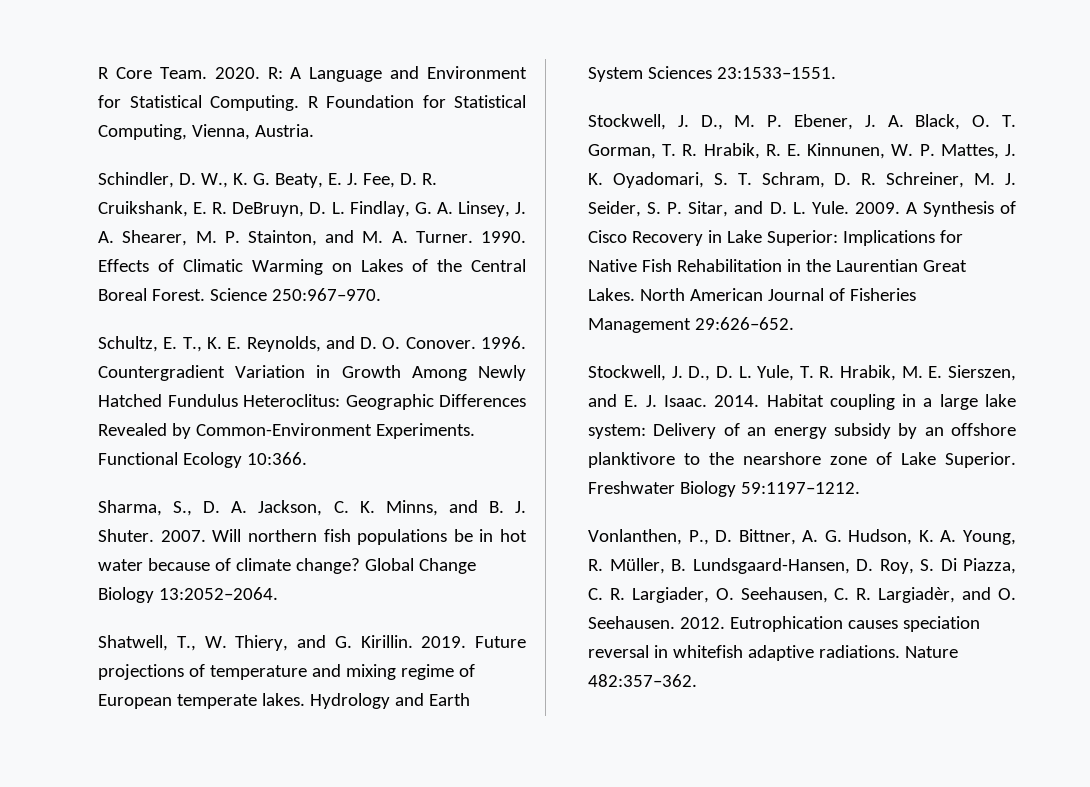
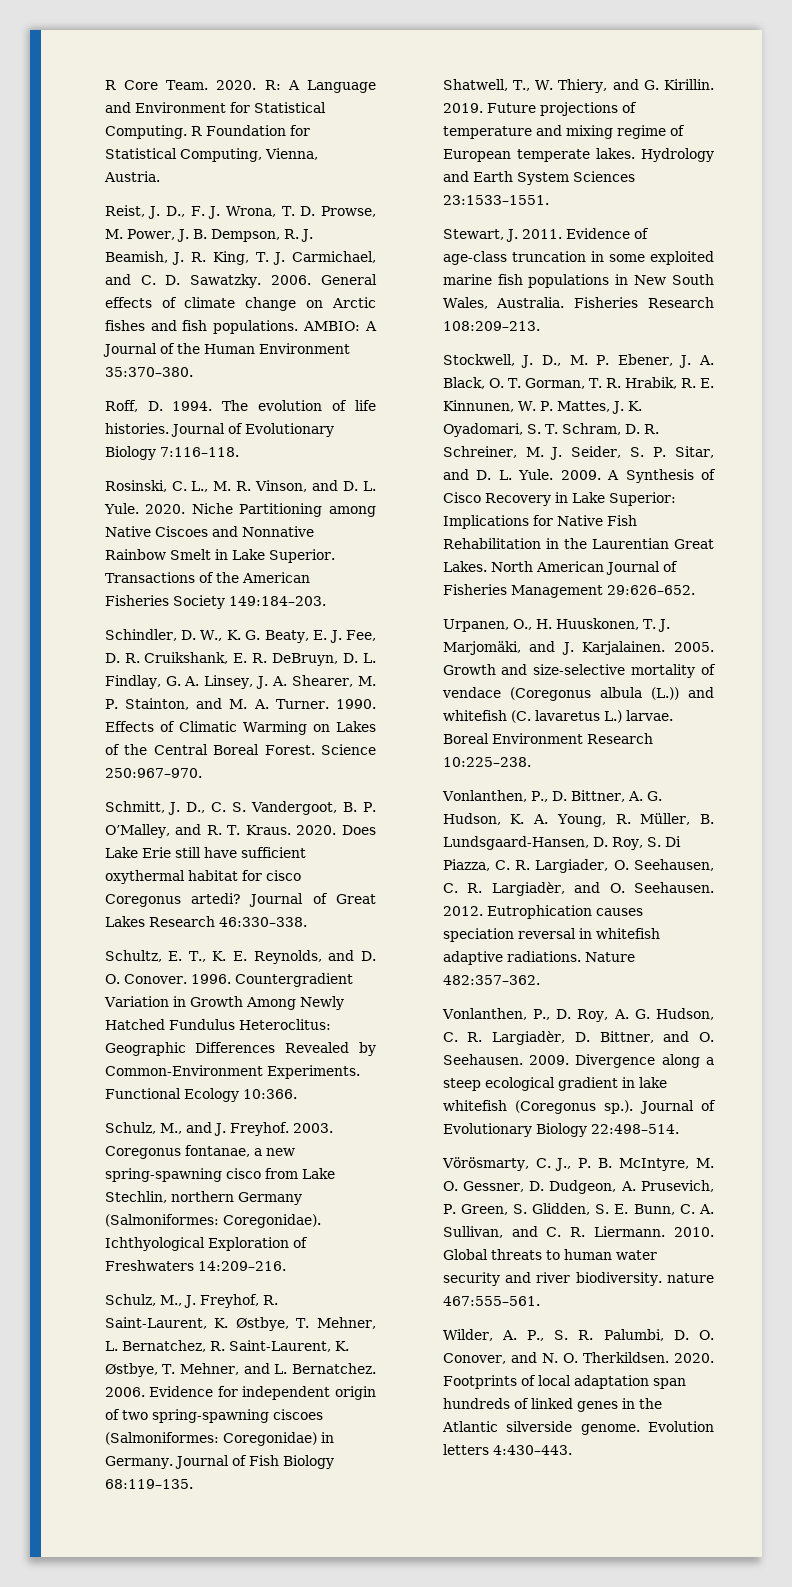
(315, 130) none -> [104,205,376,219] [104,229,313,242] [104,251,376,265] [104,274,377,288] [104,297,376,311] [104,320,377,334] [102,343,350,357] [104,367,193,377] [104,400,377,412] [104,423,334,437] [104,446,239,460] [104,480,376,492] [103,503,376,517] [104,526,314,537] [104,549,335,563] [104,572,310,583] [104,595,326,609] // Reist, J. D., F. J. Wrona, T. D. Prowse, M. Power, J. B. Dempson, R. J. Beamish, J. R. King, T. J. Carmichael, and C. D. Sawatzky. 2006. General effects of climate change on Arctic fishes and fish populations. AMBIO: A Journal of the Human Environment 35:370–380. // Roff, D. 1994. The evolution of life histories. Journal of Evolutionary Biology 7:116–118. // Rosinski, C. L., M. R. Vinson, and D. L. Yule. 2020. Niche Partitioning among Native Ciscoes and Nonnative Rainbow Smelt in Lake Superior. Transactions of the American Fisheries Society 149:184–203.
(382, 294) none -> [104,801,377,815] [104,824,377,838] [104,847,306,858] [104,870,301,884] [104,893,376,907] [104,916,307,927] // Schmitt, J. D., C. S. Vandergoot, B. P. O’Malley, and R. T. Kraus. 2020. Does Lake Erie still have sufficient oxythermal habitat for cisco Coregonus artedi? Journal of Great Lakes Research 46:330–338.
[98,500,526,516] [98,529,527,545] [98,558,477,574] [98,587,279,603] Sharma, S., D. A. Jackson, C. K. Minns, and B. J. Shuter. 2007. Will northern fish populations be in hot water because of climate change? Global Change Biology 13:2052–2064. -> [104,1122,333,1136] [104,1145,295,1159] [104,1168,335,1182] [104,1191,302,1205] [104,1214,321,1228] [104,1237,308,1251] [104,1260,286,1271] [104,1294,278,1308] [104,1317,377,1331] [104,1340,349,1352] [104,1363,376,1377] [104,1386,376,1400] [104,1409,323,1423] [104,1432,334,1446] [104,1455,334,1469] [104,1479,193,1489] Schulz, M., and J. Freyhof. 2003. Coregonus fontanae, a new spring-spawning cisco from Lake Stechlin, northern Germany (Salmoniformes: Coregonidae). Ichthyological Exploration of Freshwaters 14:209–216. // Schulz, M., J. Freyhof, R. Saint-Laurent, K. Østbye, T. Mehner, L. Bernatchez, R. Saint‐Laurent, K. Østbye, T. Mehner, and L. Bernatchez. 2006. Evidence for independent origin of two spring‐spawning ciscoes (Salmoniformes: Coregonidae) in Germany. Journal of Fish Biology 68:119–135.
(837, 73) none -> [442,228,649,242] [442,251,714,265] [442,274,714,288] [442,297,714,309] [442,321,540,331] // Stewart, J. 2011. Evidence of age-class truncation in some exploited marine fish populations in New South Wales, Australia. Fisheries Research 108:209–213.
[588,365,1016,381] [588,394,1016,410] [588,423,1016,439] [588,452,1016,468] [588,481,861,497] Stockwell, J. D., D. L. Yule, T. R. Hrabik, M. E. Sierszen, and E. J. Isaac. 2014. Habitat coupling in a large lake system: Delivery of an energy subsidy by an offshore planktivore to the nearshore zone of Lake Superior. Freshwater Biology 59:1197–1212. -> [442,618,670,632] [442,641,714,655] [442,664,716,678] [441,687,714,701] [442,710,673,723] [442,733,653,744] [442,757,531,767] Urpanen, O., H. Huuskonen, T. J. Marjomäki, and J. Karjalainen. 2005. Growth and size-selective mortality of vendace (Coregonus albula (L.)) and whitefish (C. lavaretus L.) larvae. Boreal Environment Research 10:225–238.
(698, 680) none -> [441,1008,714,1022] [442,1031,714,1045] [442,1054,714,1068] [442,1077,667,1091] [442,1100,716,1114] [442,1123,679,1137] [441,1157,714,1171] [442,1180,714,1194] [442,1203,714,1215] [442,1226,714,1238] [442,1249,657,1260] [442,1272,714,1286] [442,1296,540,1306] [442,1329,714,1341] [442,1352,714,1364] [442,1375,686,1389] [442,1398,662,1412] [441,1421,714,1435] [442,1444,572,1455] // Vonlanthen, P., D. Roy, A. G. Hudson, C. R. Largiadèr, D. Bittner, and O. Seehausen. 2009. Divergence along a steep ecological gradient in lake whitefish (Coregonus sp.). Journal of Evolutionary Biology 22:498–514. // Vörösmarty, C. J., P. B. McIntyre, M. O. Gessner, D. Dudgeon, A. Prusevich, P. Green, S. Glidden, S. E. Bunn, C. A. Sullivan, and C. R. Liermann. 2010. Global threats to human water security and river biodiversity. nature 467:555–561. // Wilder, A. P., S. R. Palumbi, D. O. Conover, and N. O. Therkildsen. 2020. Footprints of local adaptation span hundreds of linked genes in the Atlantic silverside genome. Evolution letters 4:430–443.

